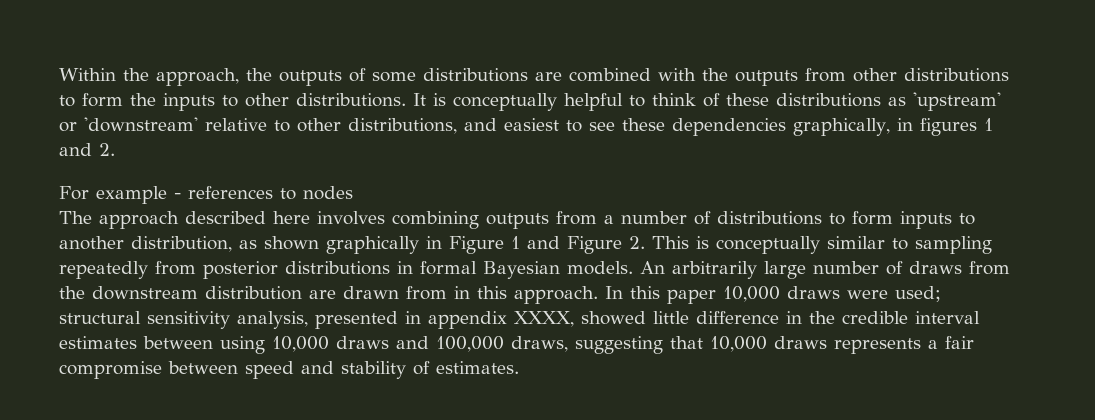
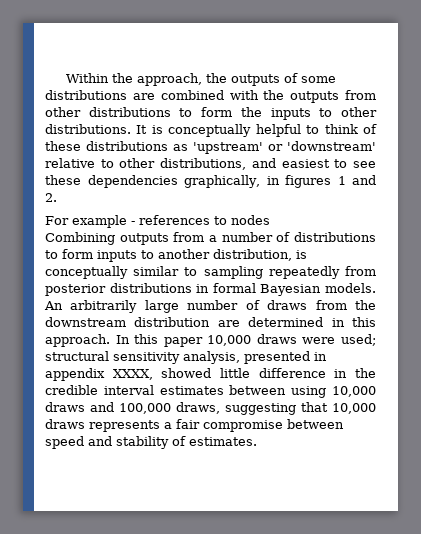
[59,211,479,229] The approach described here involves combining -> [45,232,115,245] Combining
[239,236,689,254] as shown graphically in Figure 1 and Figure 2. This -> (292, 255) none
[343,286,447,300] drawn from -> [248,317,324,327] determined

